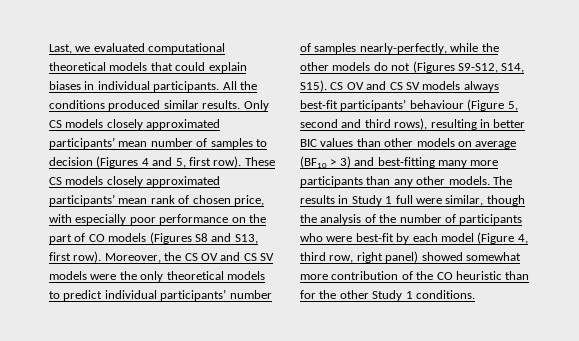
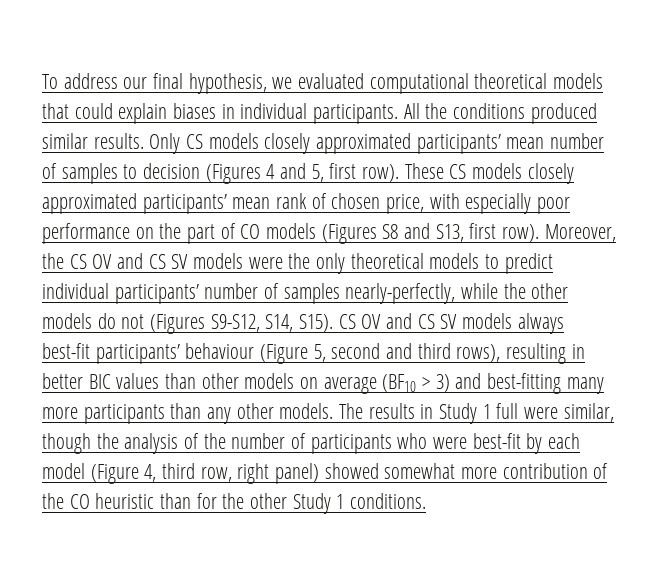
[49,44,72,54] Last, -> [42,73,267,94] To address our final hypothesis,

